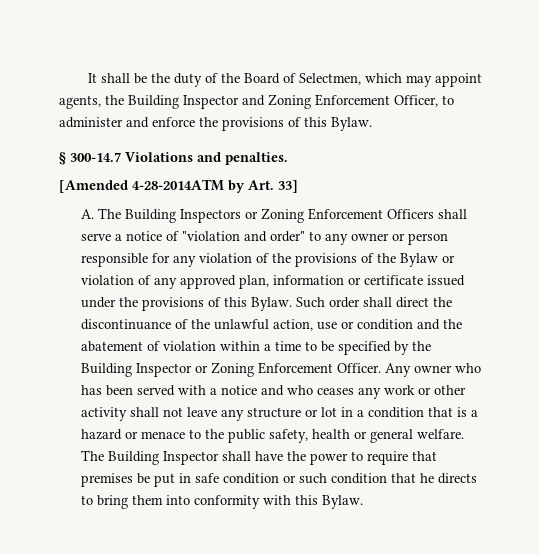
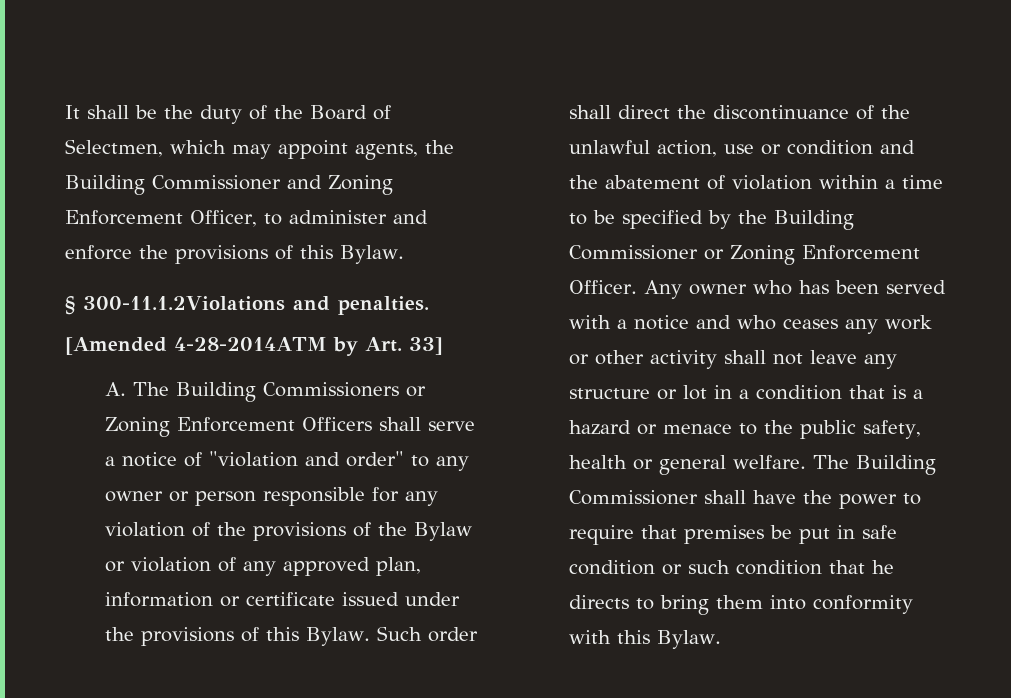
[183,95,239,109] Inspector -> [152,175,281,190] Commissioner
[70,152,193,162] 300-14.7 Violations -> [83,296,285,311] 300-11.1.2Violations
[180,209,242,223] Inspectors -> [262,382,399,397] Commissioners
[136,363,193,377] Inspector -> [568,245,698,260] Commissioner
[163,451,220,465] Inspector -> [568,490,698,505] Commissioner

